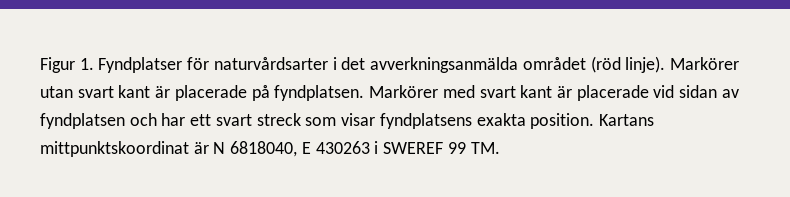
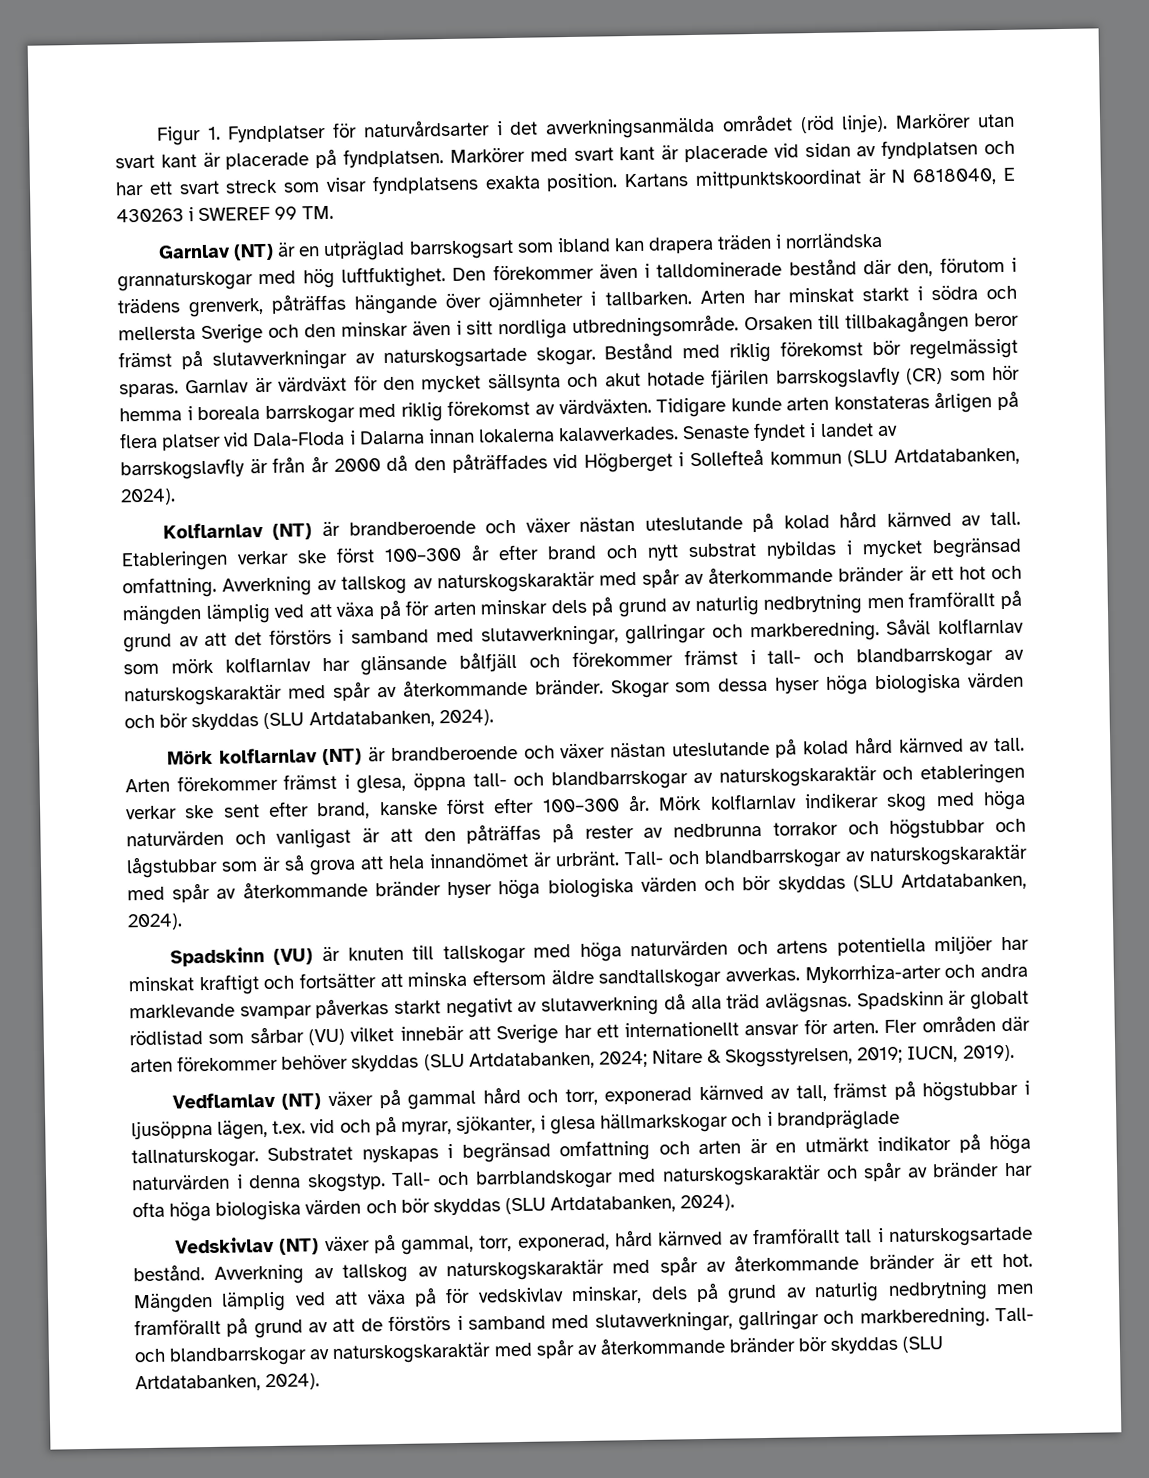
(500, 148) none -> [157,231,884,261] [117,256,1017,292] [117,284,1017,318] [118,310,1019,345] [118,337,1018,371] [119,364,1020,398] [119,390,1019,424] [119,422,898,451] [120,447,1020,481] [120,488,176,506] [162,510,1022,540] [121,536,1022,572] [122,565,1022,599] [122,589,1022,626] [123,617,1025,653] [123,647,1024,676] [124,671,1024,707] [124,709,494,731] [166,736,1026,766] [125,763,1026,794] [126,789,1027,820] [126,817,1026,849] [126,843,1028,879] [127,872,1028,903] [127,913,183,931] [169,935,1030,967] [128,963,1028,996] [129,989,1030,1020] [129,1015,1030,1046] [130,1044,1015,1073] [171,1079,1030,1110] [131,1108,900,1140] [131,1133,1031,1169] [132,1161,1033,1193] [132,1194,736,1222] [174,1226,1033,1255] [133,1252,1033,1285] [133,1280,1034,1314] [134,1307,1034,1339] [134,1335,944,1367] [135,1373,321,1393] // Garnlav (NT) är en utpräglad barrskogsart som ibland kan drapera träden i norrländska grannaturskogar med hög luftfuktighet. Den förekommer även i talldominerade bestånd där den, förutom i trädens grenverk, påträffas hängande över ojämnheter i tallbarken. Arten har minskat starkt i södra och mellersta Sverige och den minskar även i sitt nordliga utbredningsområde. Orsaken till tillbakagången beror främst på slutavverkningar av naturskogsartade skogar. Bestånd med riklig förekomst bör regelmässigt sparas. Garnlav är värdväxt för den mycket sällsynta och akut hotade fjärilen barrskogslavfly (CR) som hör hemma i boreala barrskogar med riklig förekomst av värdväxten. Tidigare kunde arten konstateras årligen på flera platser vid Dala-Floda i Dalarna innan lokalerna kalavverkades. Senaste fyndet i landet av barrskogslavfly är från år 2000 då den påträffades vid Högberget i Sollefteå kommun (SLU Artdatabanken, 2024). // Kolflarnlav (NT) är brandberoende och växer nästan uteslutande på kolad hård kärnved av tall. Etableringen verkar ske först 100–300 år efter brand och nytt substrat nybildas i mycket begränsad omfattning. Avverkning av tallskog av naturskogskaraktär med spår av återkommande bränder är ett hot och mängden lämplig ved att växa på för arten minskar dels på grund av naturlig nedbrytning men framförallt på grund av att det förstörs i samband med slutavverkningar, gallringar och markberedning. Såväl kolflarnlav som mörk kolflarnlav har glänsande bålfjäll och förekommer främst i tall- och blandbarrskogar av naturskogskaraktär med spår av återkommande bränder. Skogar som dessa hyser höga biologiska värden och bör skyddas (SLU Artdatabanken, 2024). // Mörk kolflarnlav (NT) är brandberoende och växer nästan uteslutande på kolad hård kärnved av tall. Arten förekommer främst i glesa, öppna tall- och blandbarrskogar av naturskogskaraktär och etableringen verkar ske sent efter brand, kanske först efter 100–300 år. Mörk kolflarnlav indikerar skog med höga naturvärden och vanligast är att den påträffas på rester av nedbrunna torrakor och högstubbar och lågstubbar som är så grova att hela innandömet är urbränt. Tall- och blandbarrskogar av naturskogskaraktär med spår av återkommande bränder hyser höga biologiska värden och bör skyddas (SLU Artdatabanken, 2024). // Spadskinn (VU) är knuten till tallskogar med höga naturvärden och artens potentiella miljöer har minskat kraftigt och fortsätter att minska eftersom äldre sandtallskogar avverkas. Mykorrhiza-arter och andra marklevande svampar påverkas starkt negativt av slutavverkning då alla träd avlägsnas. Spadskinn är globalt rödlistad som sårbar (VU) vilket innebär att Sverige har ett internationellt ansvar för arten. Fler områden där arten förekommer behöver skyddas (SLU Artdatabanken, 2024; Nitare & Skogsstyrelsen, 2019; IUCN, 2019). // Vedflamlav (NT) växer på gammal hård och torr, exponerad kärnved av tall, främst på högstubbar i ljusöppna lägen, t.ex. vid och på myrar, sjökanter, i glesa hällmarkskogar och i brandpräglade tallnaturskogar. Substratet nyskapas i begränsad omfattning och arten är en utmärkt indikator på höga naturvärden i denna skogstyp. Tall- och barrblandskogar med naturskogskaraktär och spår av bränder har ofta höga biologiska värden och bör skyddas (SLU Artdatabanken, 2024). // Vedskivlav (NT) växer på gammal, torr, exponerad, hård kärnved av framförallt tall i naturskogsartade bestånd. Avverkning av tallskog av naturskogskaraktär med spår av återkommande bränder är ett hot. Mängden lämplig ved att växa på för vedskivlav minskar, dels på grund av naturlig nedbrytning men framförallt på grund av att de förstörs i samband med slutavverkningar, gallringar och markberedning. Tall- och blandbarrskogar av naturskogskaraktär med spår av återkommande bränder bör skyddas (SLU Artdatabanken, 2024).

